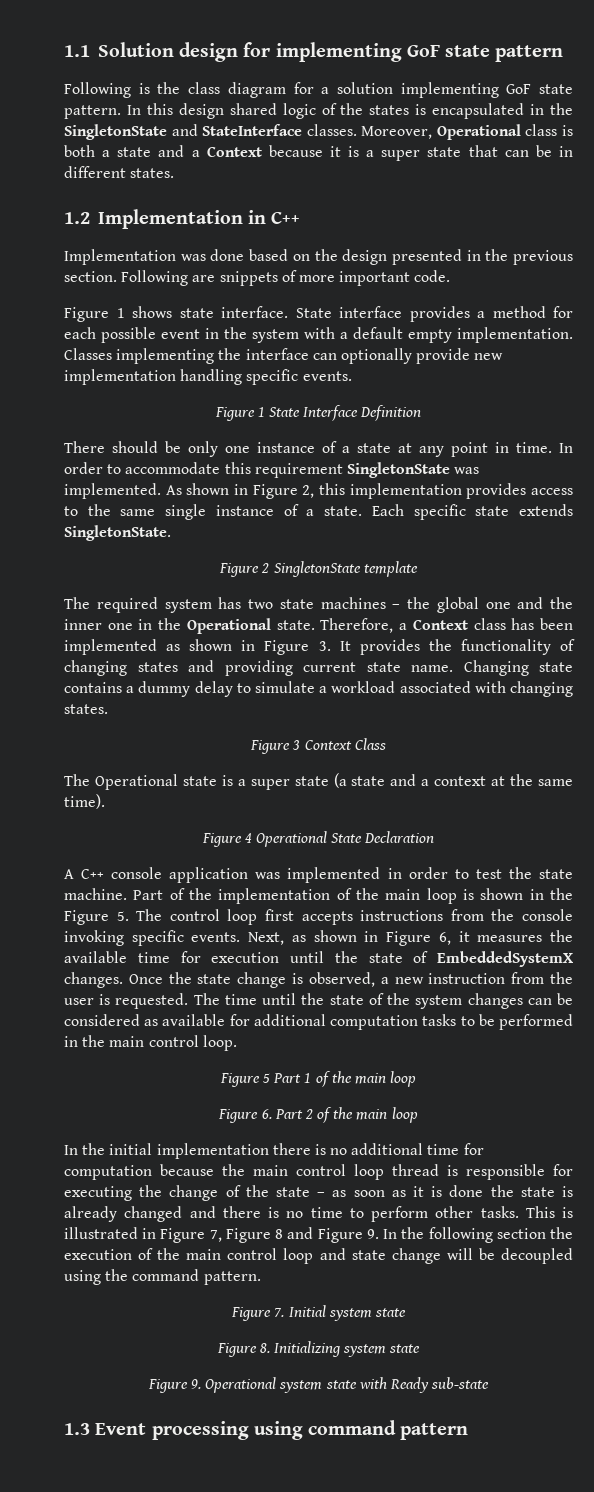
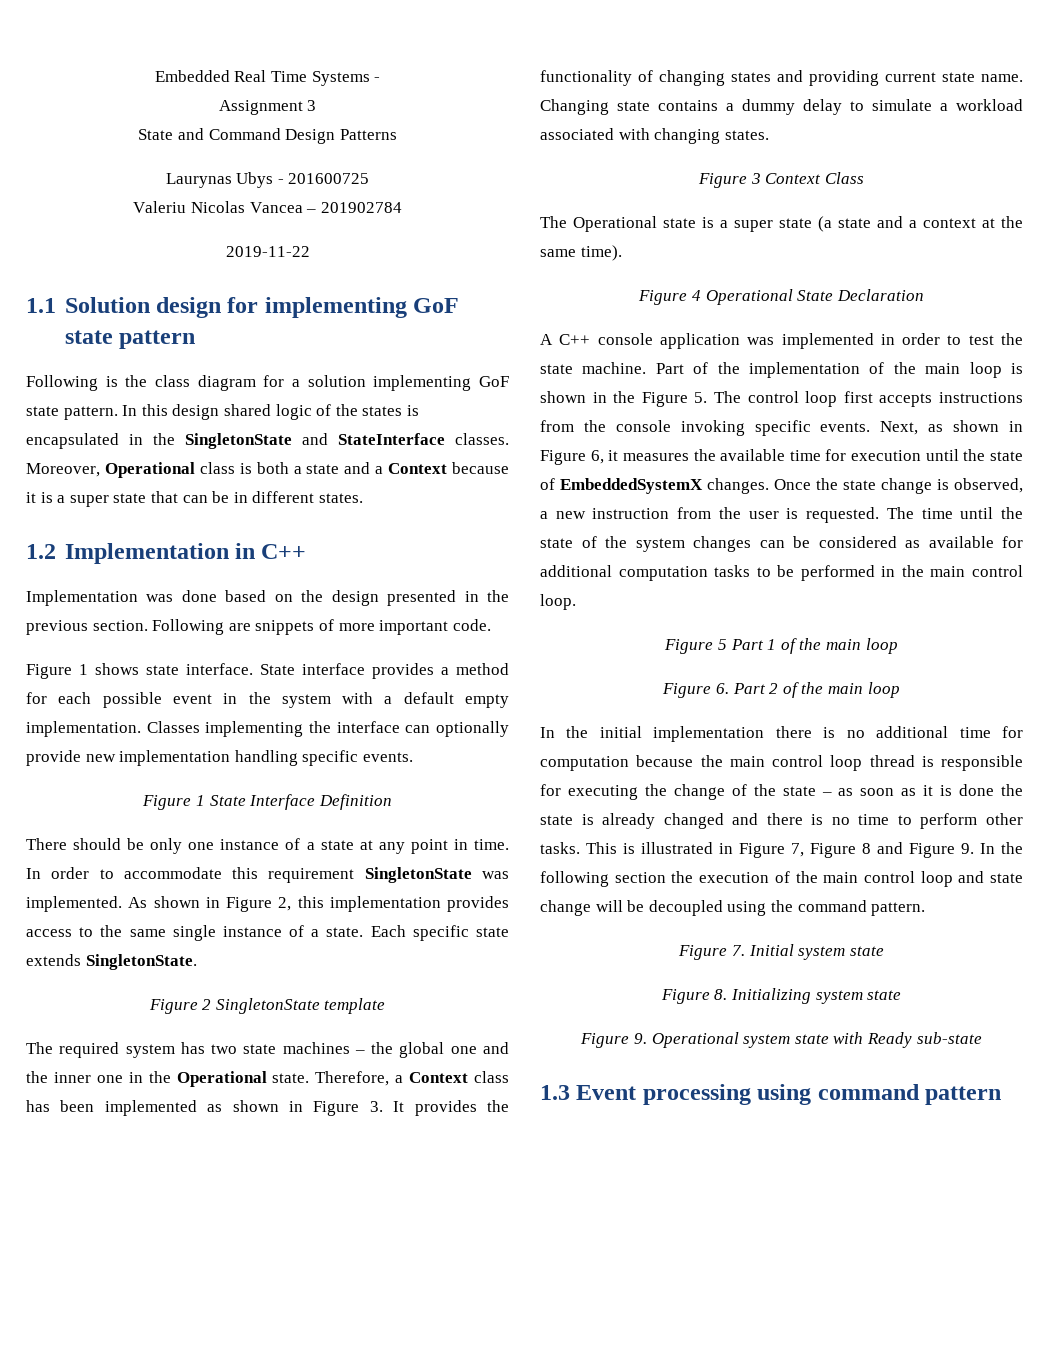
(64, 51) none -> [154,70,381,86] [218,100,317,115] [138,128,397,144] [165,172,370,188] [133,201,402,213] [225,246,310,257] Embedded Real Time Systems - // Assignment 3 // State and Command Design Patterns // Laurynas Ubys - 201600725 // Valeriu Nicolas Vancea – 201902784 // 2019-11-22 //

